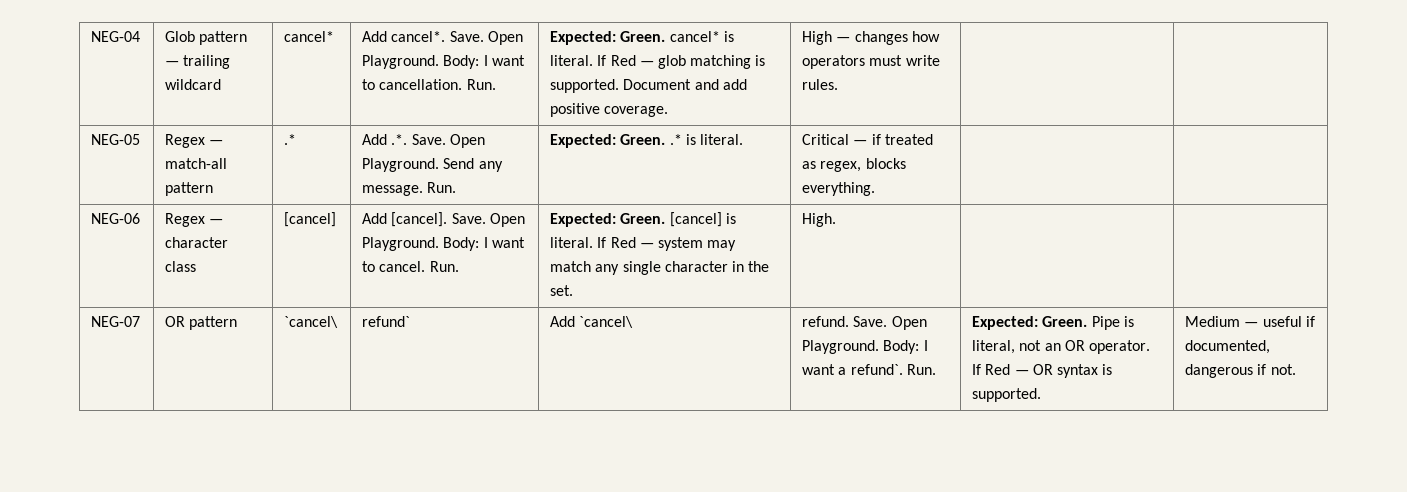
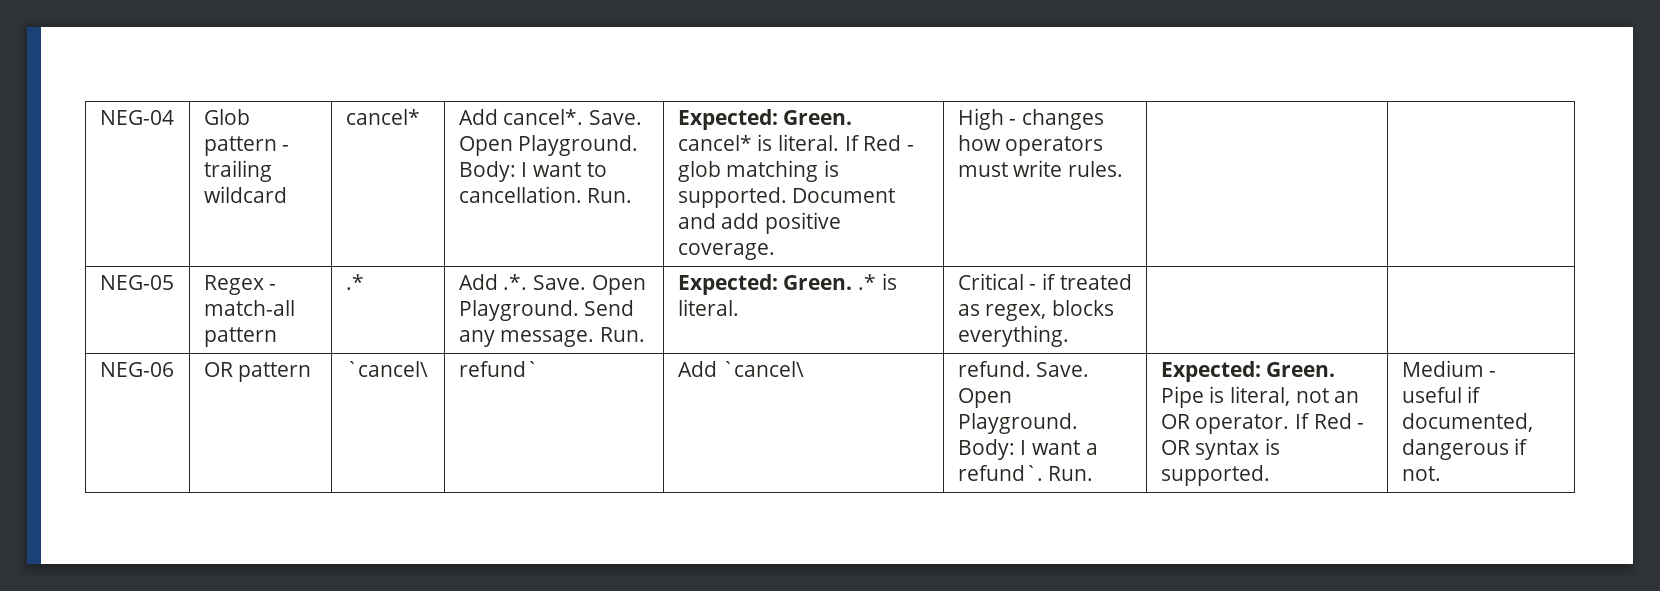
[165,61,180,66] — -> [282,145,290,151] -
[639,61,654,66] — -> [906,145,914,151] -
[836,37,851,42] — -> [1009,119,1017,125] -
[209,140,224,145] — -> [269,284,277,290] -
[853,140,868,145] — -> [1029,284,1037,290] -
[165,213,224,227] [165,237,229,248] [165,261,197,272] [284,212,337,227] [362,212,525,227] [362,237,525,251] [362,261,459,272] [550,212,736,227] [550,237,737,251] [550,261,770,275] [550,285,574,296] [802,213,837,227] [91,316,141,327] | Regex — character class | [cancel] | Add [cancel]. Save. Open Playground. Body: I want to cancel. Run. | Expected: Green. [cancel] is literal. If Red — system may match any single character in the set. | High. | | // NEG-07 -> (174, 369) none
[1014,370,1029,375] — -> [1357,423,1365,429] -
[1244,322,1259,327] — -> [1489,371,1497,377] -

